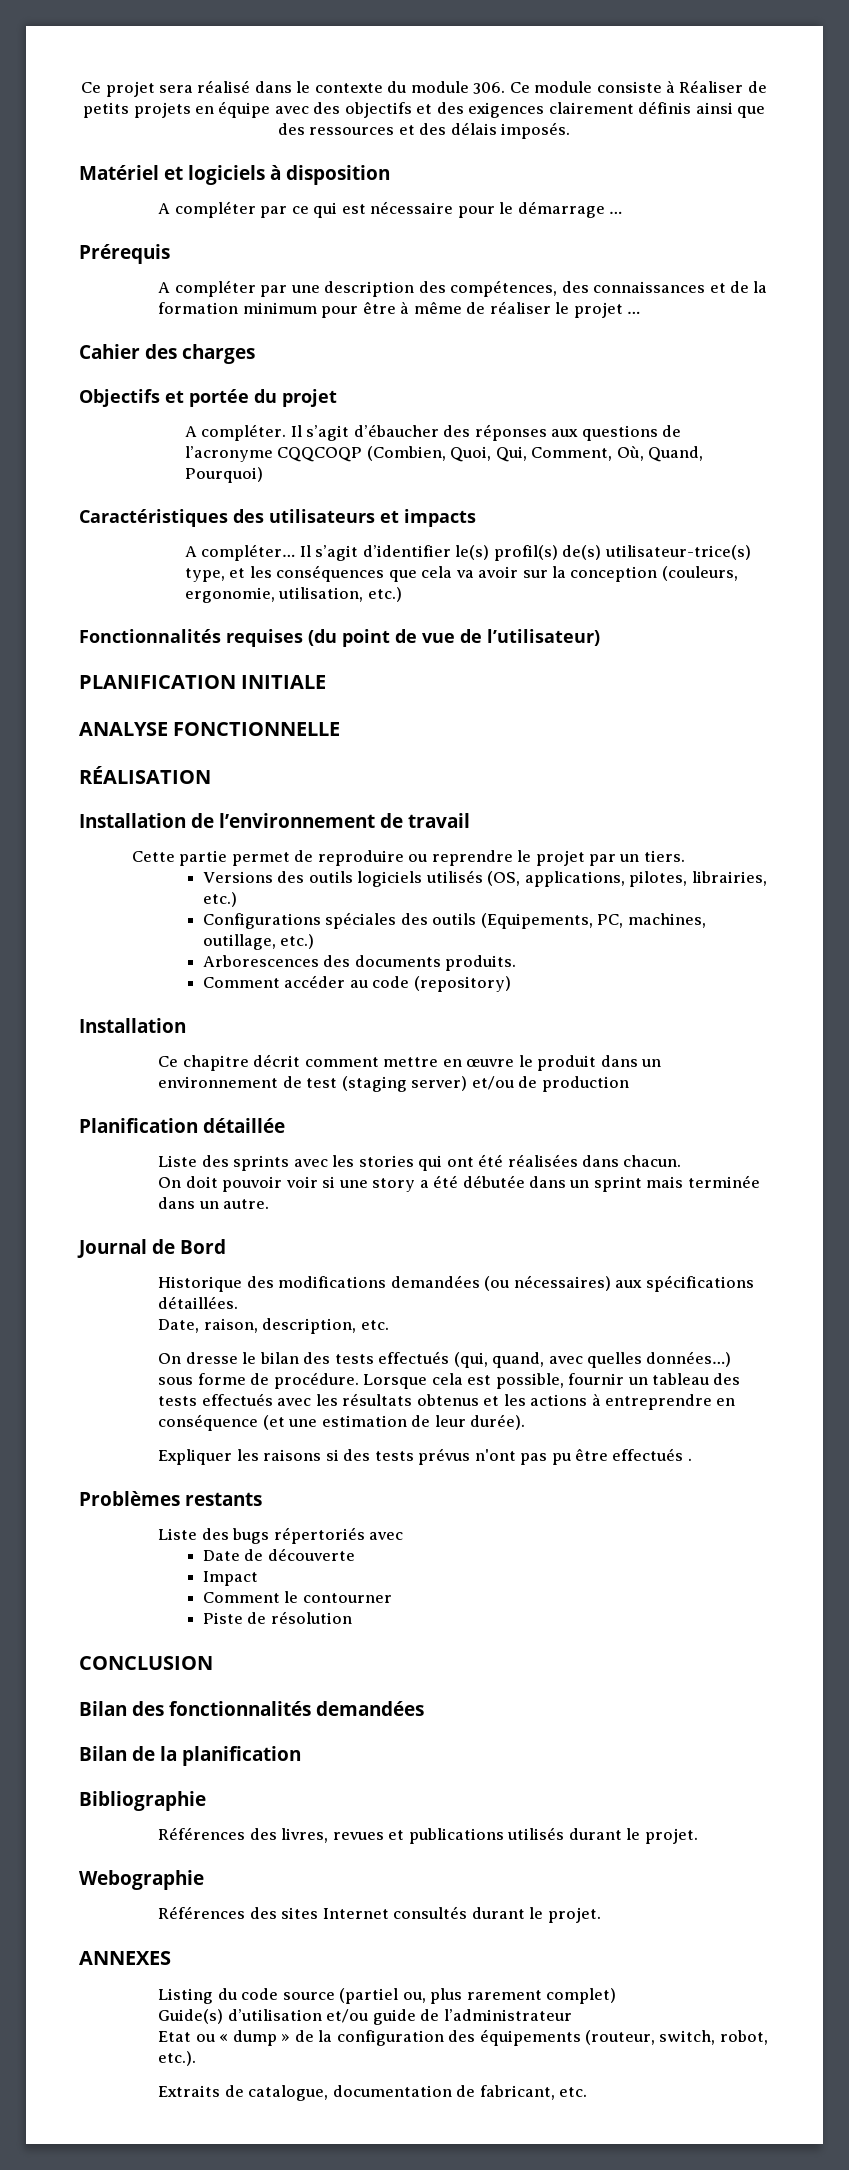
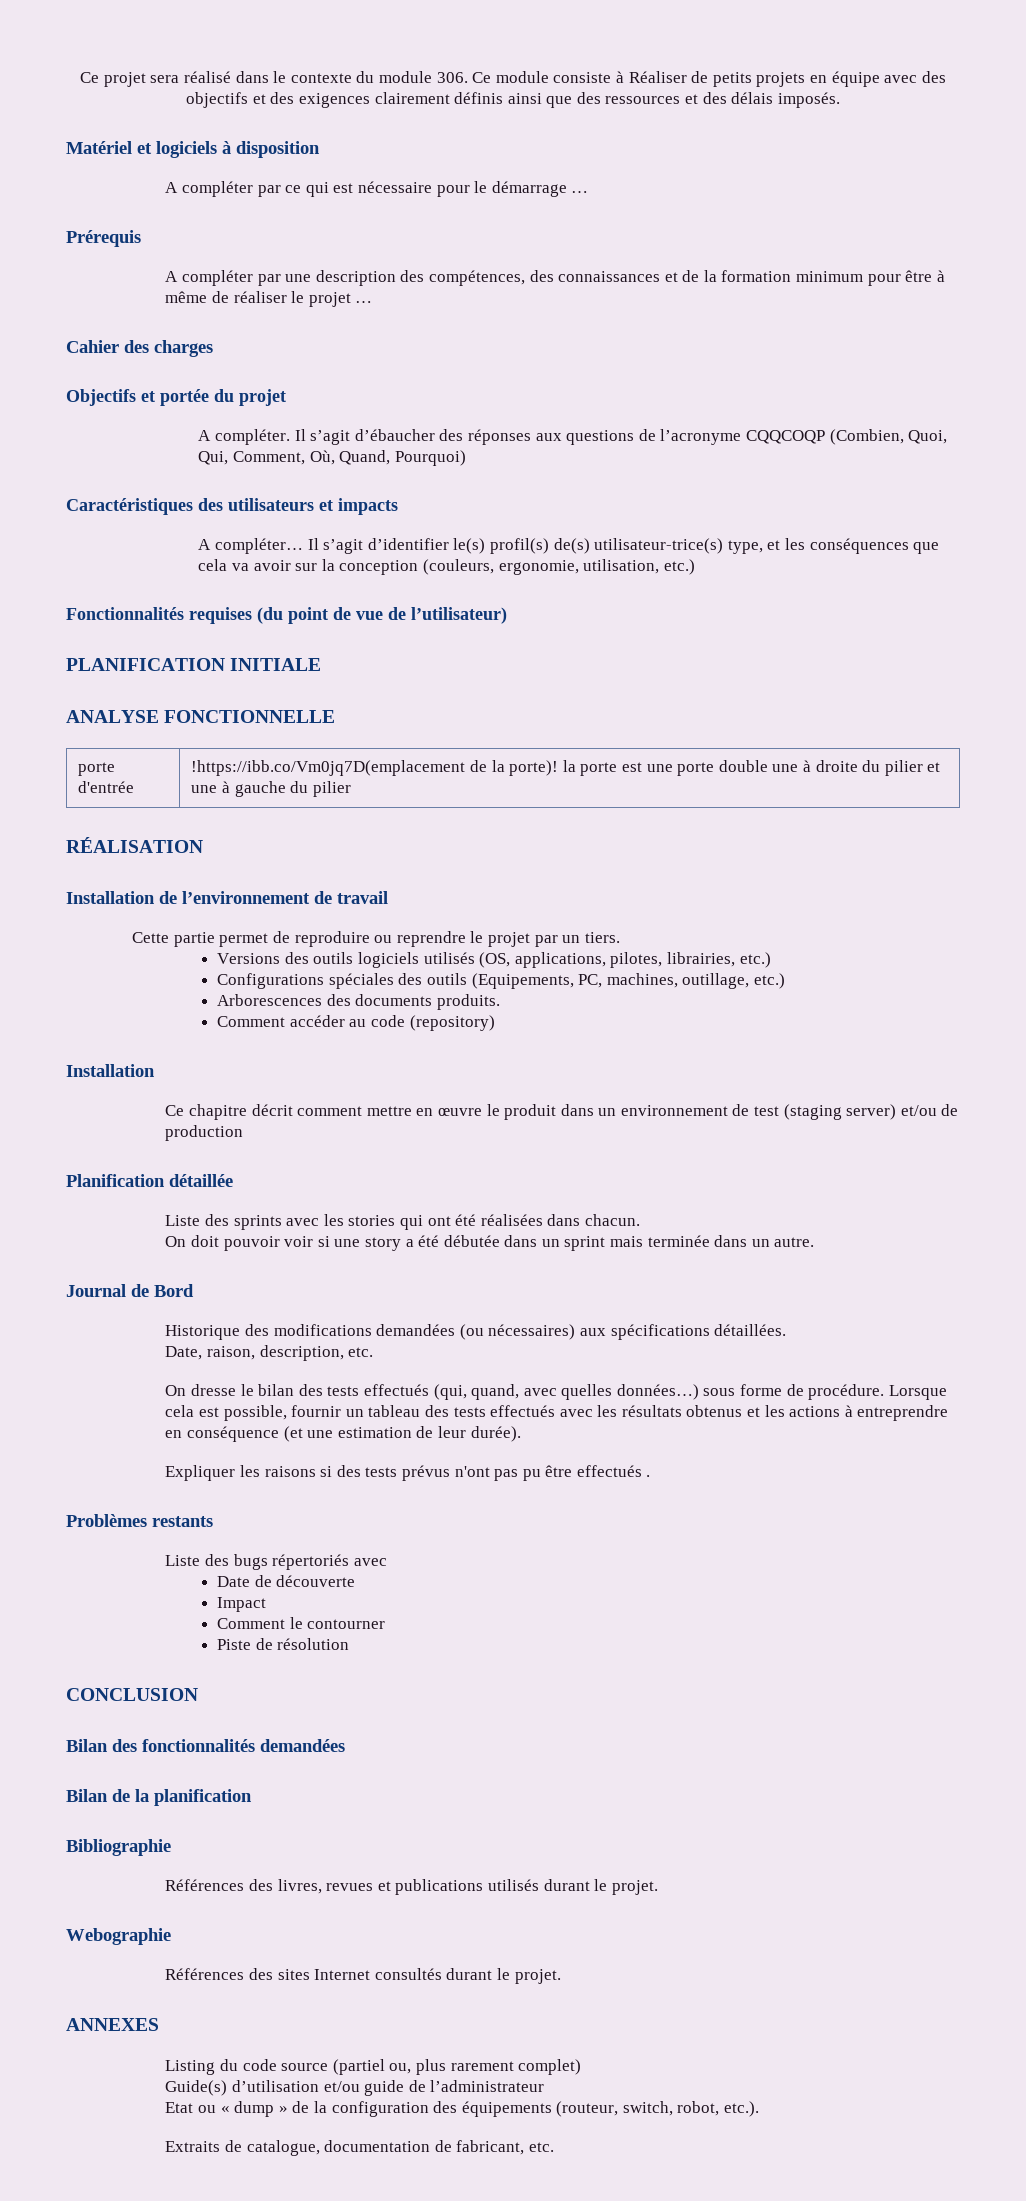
(341, 729) none -> [78,762,116,776] [78,781,135,793] [191,760,941,776] [191,781,351,797] // porte d'entrée | !https://ibb.co/Vm0jq7D(emplacement de la porte)! la porte est une porte double une à droite du pilier et une à gauche du pilier

